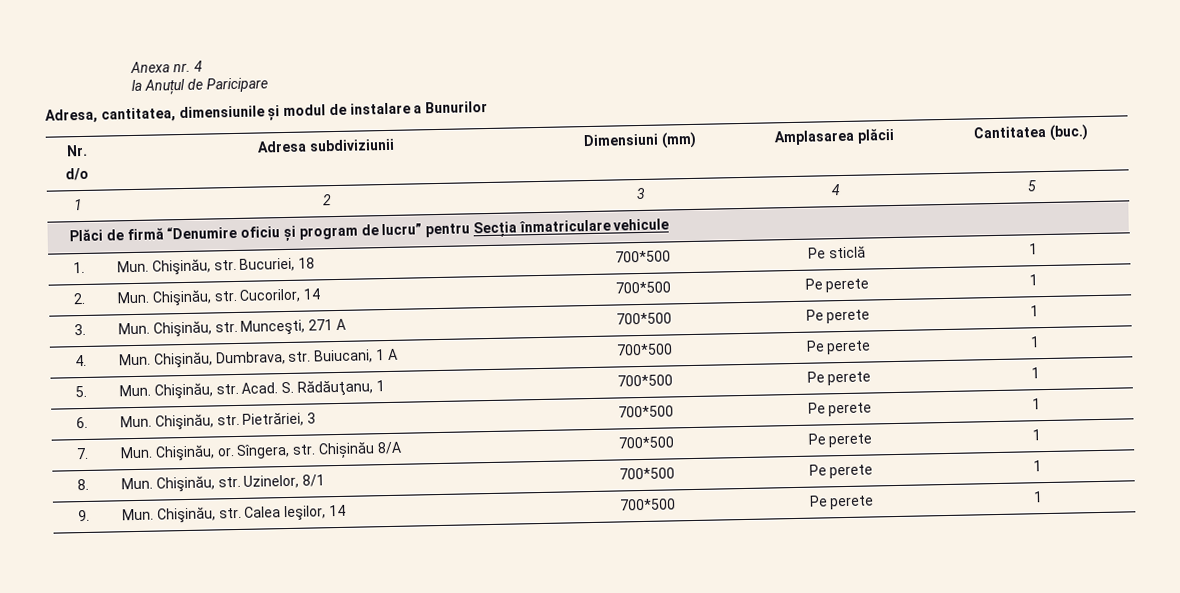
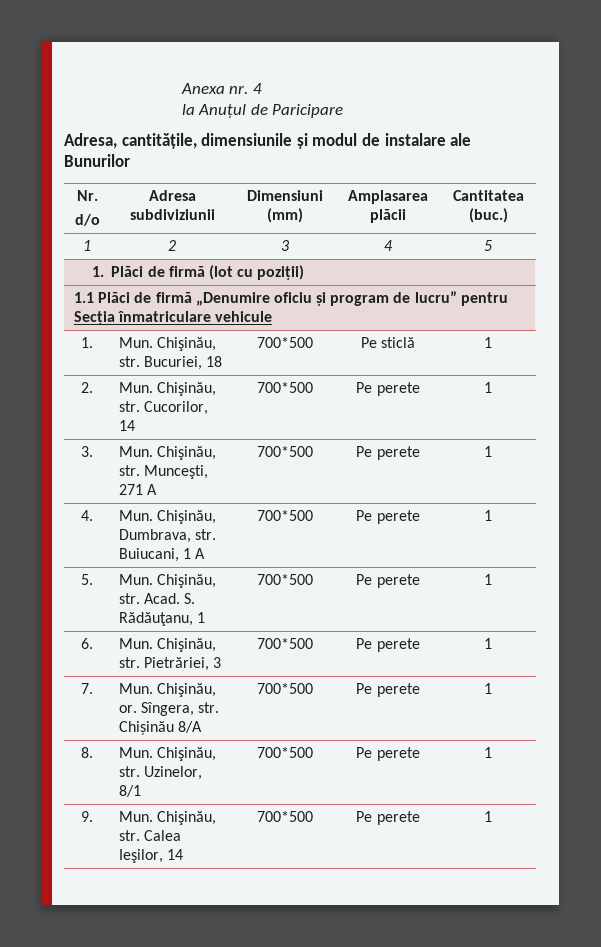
[100,107,176,123] cantitatea, -> [121,133,197,149] cantitățile,
[413,105,423,114] a -> [450,133,472,146] ale
[69,225,238,242] Plăci de firmă “Denumire -> [91,265,305,280] [73,292,270,306] 1. Plăci de firmă (lot cu poziții) // 1.1 Plăci de firmă „Denumire

